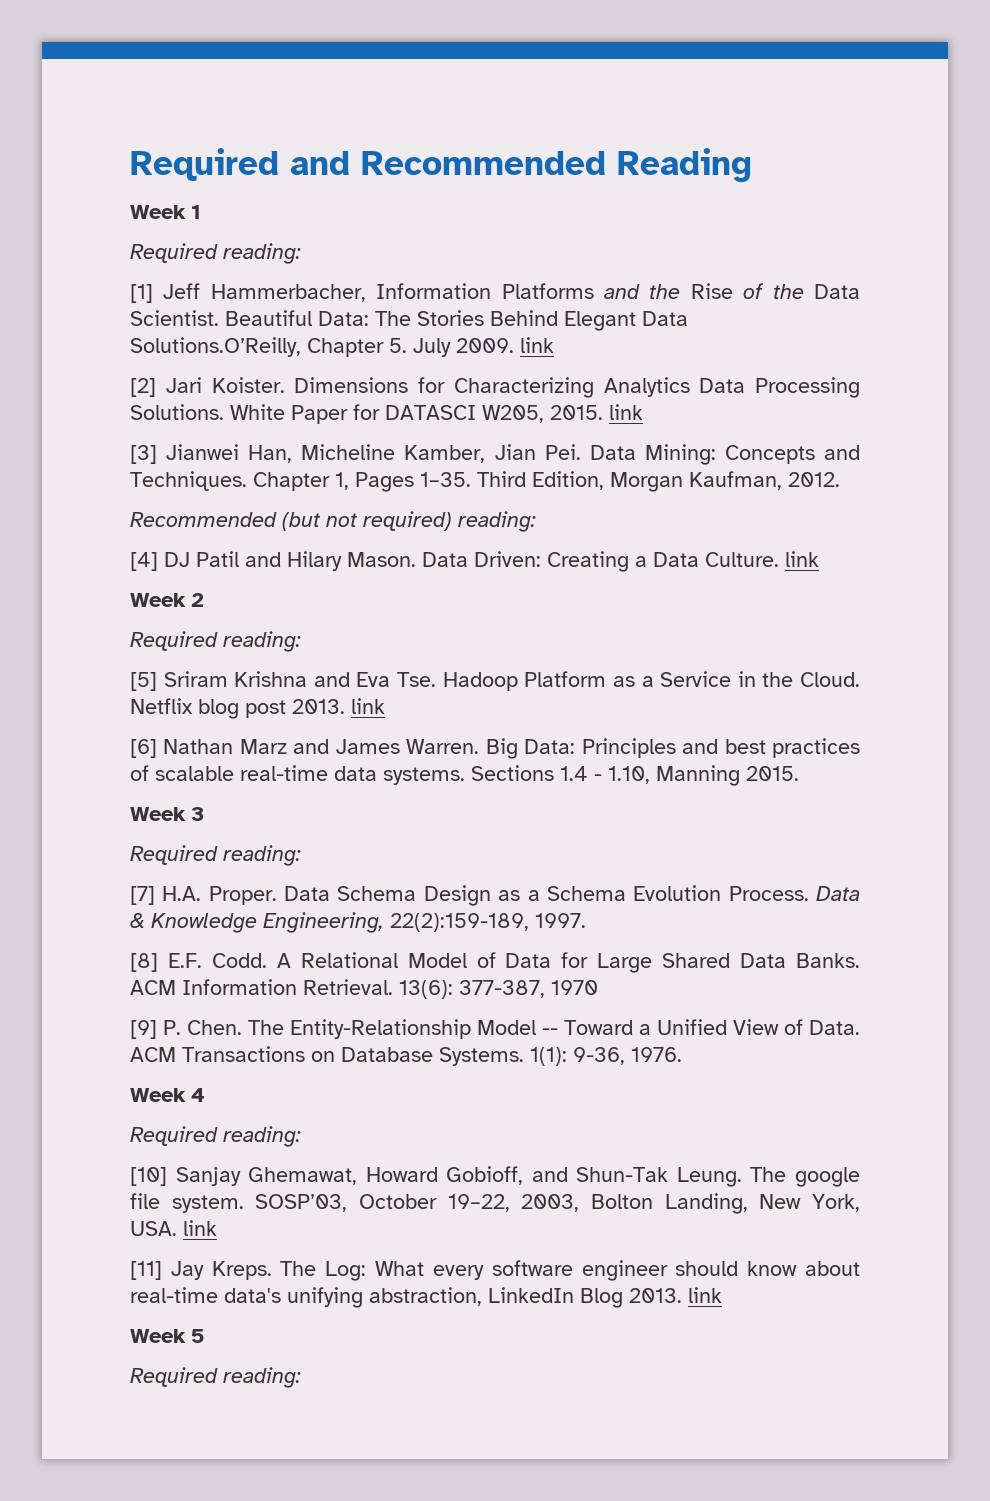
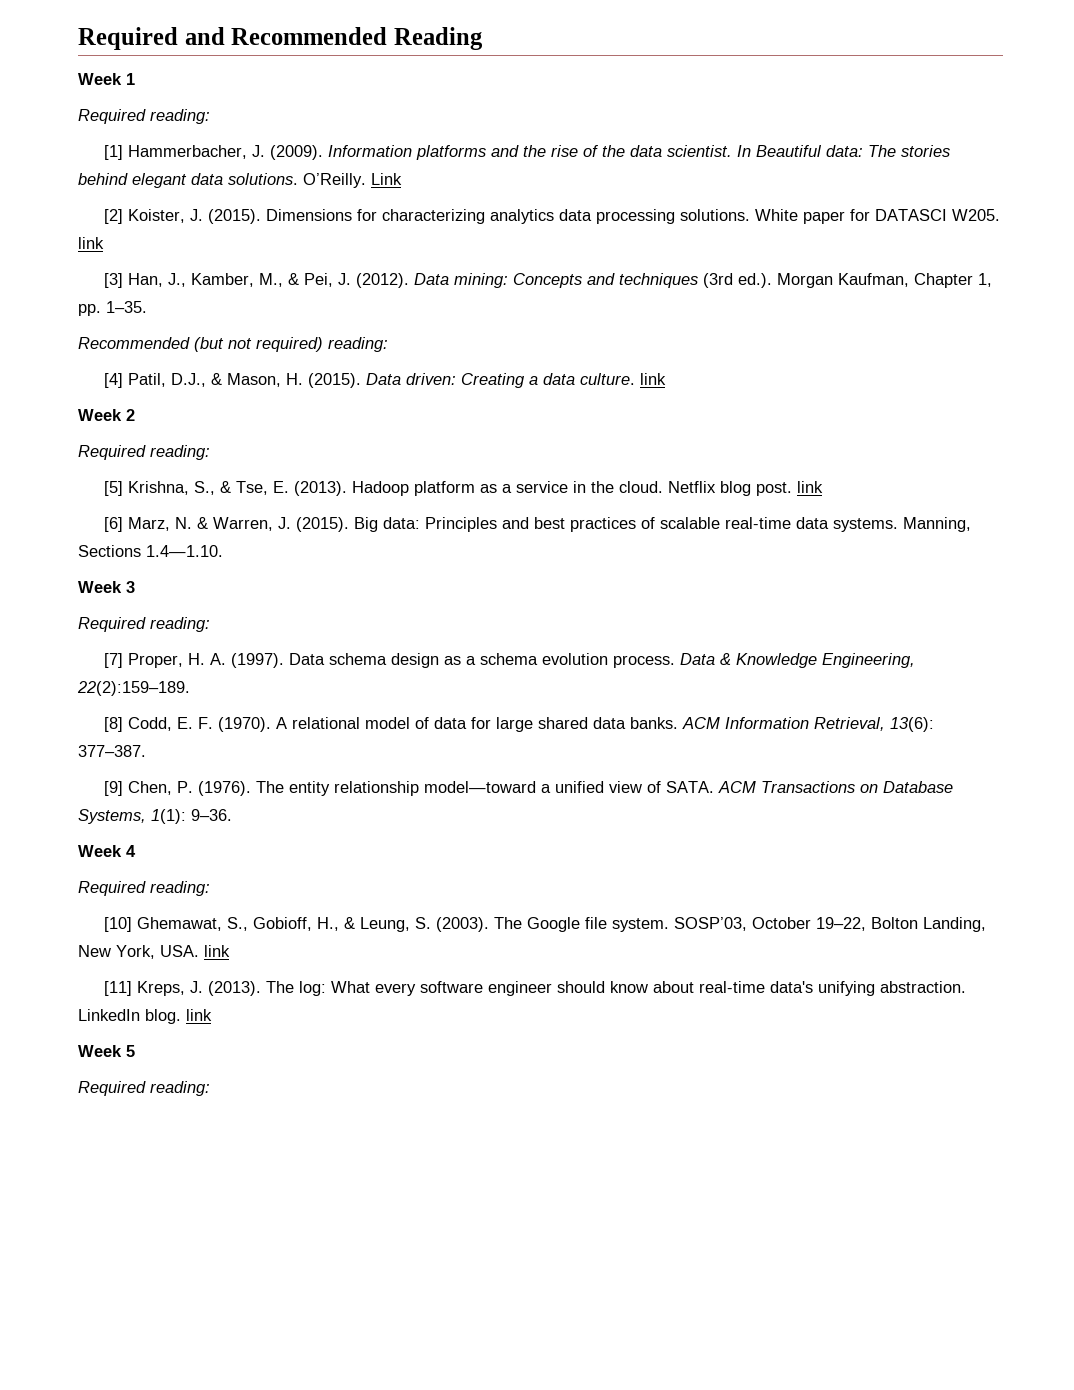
[163,283,594,302] Jeff Hammerbacher, Information Platforms -> [127,145,486,160] Hammerbacher, J. (2009). Information platforms
[690,283,733,299] Rise -> [550,145,578,157] rise
[813,284,860,299] [130,310,688,331] [130,337,554,357] [130,377,860,398] [130,404,643,424] [130,444,861,465] [130,471,247,491] Data Scientist. Beautiful Data: The Stories Behind Elegant Data Solutions.O’Reilly, Chapter 5. July 2009. link // [2] Jari Koister. Dimensions for Characterizing Analytics Data Processing Solutions. White Paper for DATASCI W205, 2015. link // [3] Jianwei Han, Micheline Kamber, Jian Pei. Data Mining: Concepts and Techniques. -> [629,145,950,157] [78,173,402,188] [103,209,1000,224] [78,237,104,249] [103,273,909,288] data scientist. In Beautiful data: The stories behind elegant data solutions. O’Reilly. Link // [2] Koister, J. (2015). Dimensions for characterizing analytics data processing solutions. White paper for DATASCI W205. link // [3] Han, J., Kamber, M., & Pei, J. (2012). Data mining: Concepts and techniques (3rd ed.). Morgan Kaufman,
[355,472,414,492] Pages -> [78,304,101,316] pp.
[477,471,840,492] Third Edition, Morgan Kaufman, 2012. -> (147, 307) none
[164,551,779,572] DJ Patil and Hilary Mason. Data Driven: Creating a Data Culture. -> [127,373,635,388] Patil, D.J., & Mason, H. (2015). Data driven: Creating a data culture.
[163,671,732,691] Sriram Krishna and Eva Tse. Hadoop Platform as a Service -> [127,481,568,496] Krishna, S., & Tse, E. (2013). Hadoop platform as a service
[800,672,861,687] Cloud. -> [618,481,663,493] cloud.
[245,699,345,718] post 2013. -> [755,482,792,496] post.
[163,738,576,759] Nathan Marz and James Warren. Big Data: -> [127,517,420,532] Marz, N. & Warren, J. (2015). Big data:
[471,765,799,786] Sections 1.4 - 1.10, Manning 2015. -> [902,517,971,532] [78,545,223,557] Manning, Sections 1.4—1.10.
[162,885,809,906] H.A. Proper. Data Schema Design as a Schema Evolution Process. -> [127,653,675,668] Proper, H. A. (1997). Data schema design as a schema evolution process.
[390,913,586,932] 22(2):159-189, 1997. -> [77,681,190,696] 22(2):159–189.
[167,952,860,973] [130,979,598,999] [130,1019,860,1039] [130,1046,682,1066] E.F. Codd. A Relational Model of Data for Large Shared Data Banks. ACM Information Retrieval. 13(6): 377-387, 1970 // [9] P. Chen. The Entity-Relationship Model -- Toward a Unified View of Data. ACM Transactions on Database Systems. 1(1): 9-36, 1976. -> [127,717,934,732] [78,745,146,757] [103,781,953,796] [78,809,232,824] Codd, E. F. (1970). A relational model of data for large shared data banks. ACM Information Retrieval, 13(6): 377–387. // [9] Chen, P. (1976). The entity relationship model—toward a unified view of SATA. ACM Transactions on Database Systems, 1(1): 9–36.
[175,1166,860,1187] Sanjay Ghemawat, Howard Gobioff, and Shun-Tak Leung. The google -> [136,917,580,932] Ghemawat, S., Gobioff, H., & Leung, S. (2003). The Google
[521,1194,580,1212] 2003, -> (866, 924) none
[170,1261,367,1281] Jay Kreps. The Log: -> [136,981,326,996] Kreps, J. (2013). The log:
[369,1287,682,1308] abstraction, LinkedIn Blog 2013. -> [879,981,966,993] [78,1009,181,1024] abstraction. LinkedIn blog.

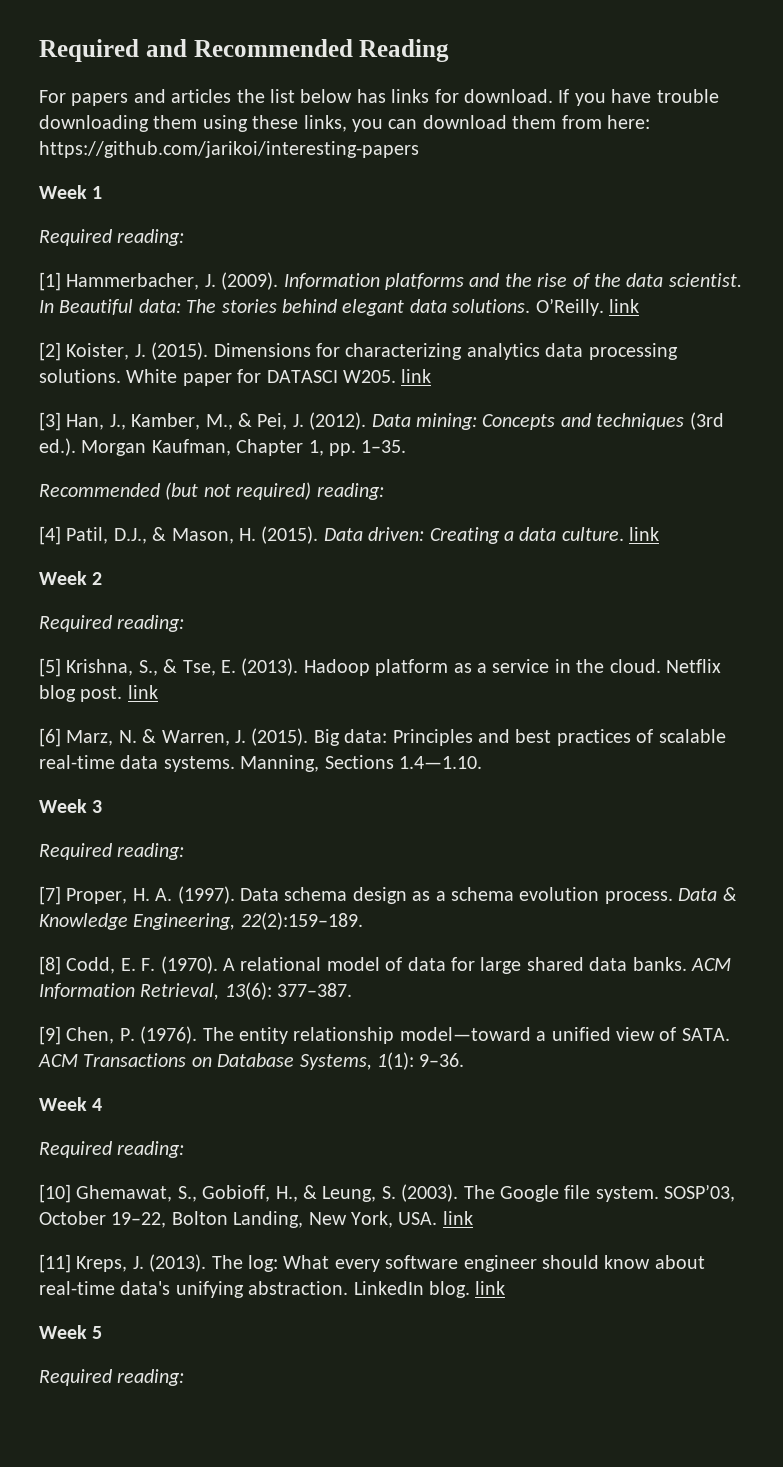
(483, 38) none -> [39,89,719,106] [39,115,650,132] [39,141,419,158] // For papers and articles the list below has links for download. If you have trouble downloading them using these links, you can download them from here: https://github.com/jarikoi/interesting-papers
[371,173,402,185] Link -> [608,299,639,313] link

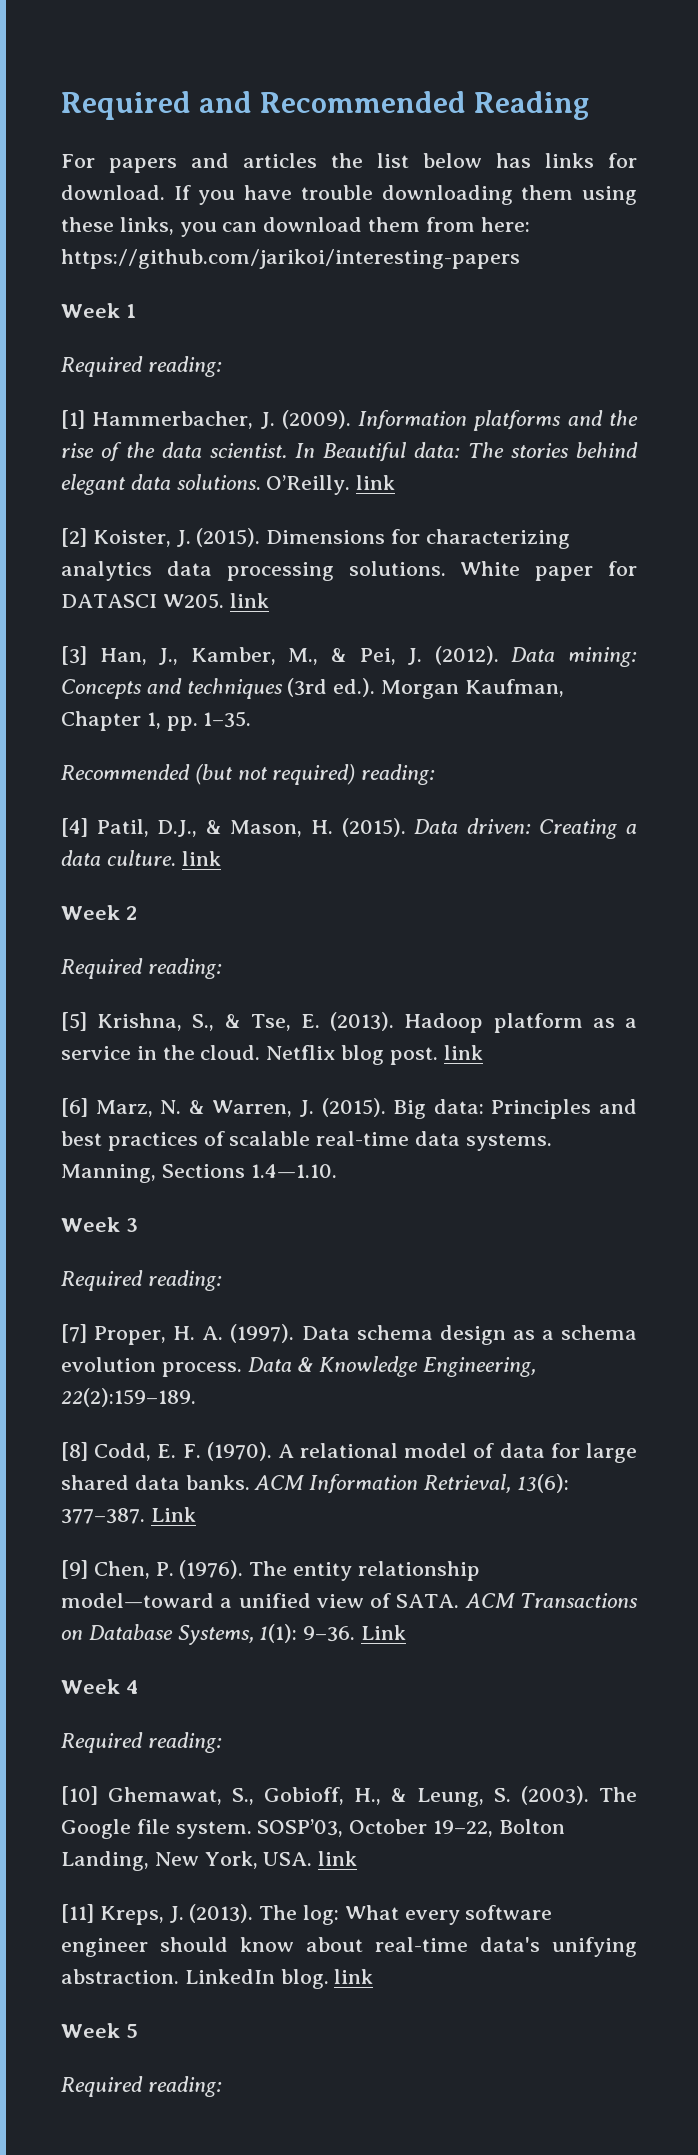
(353, 990) none -> [150,1507,196,1522] Link
(465, 1060) none -> [361,1625,407,1640] Link

